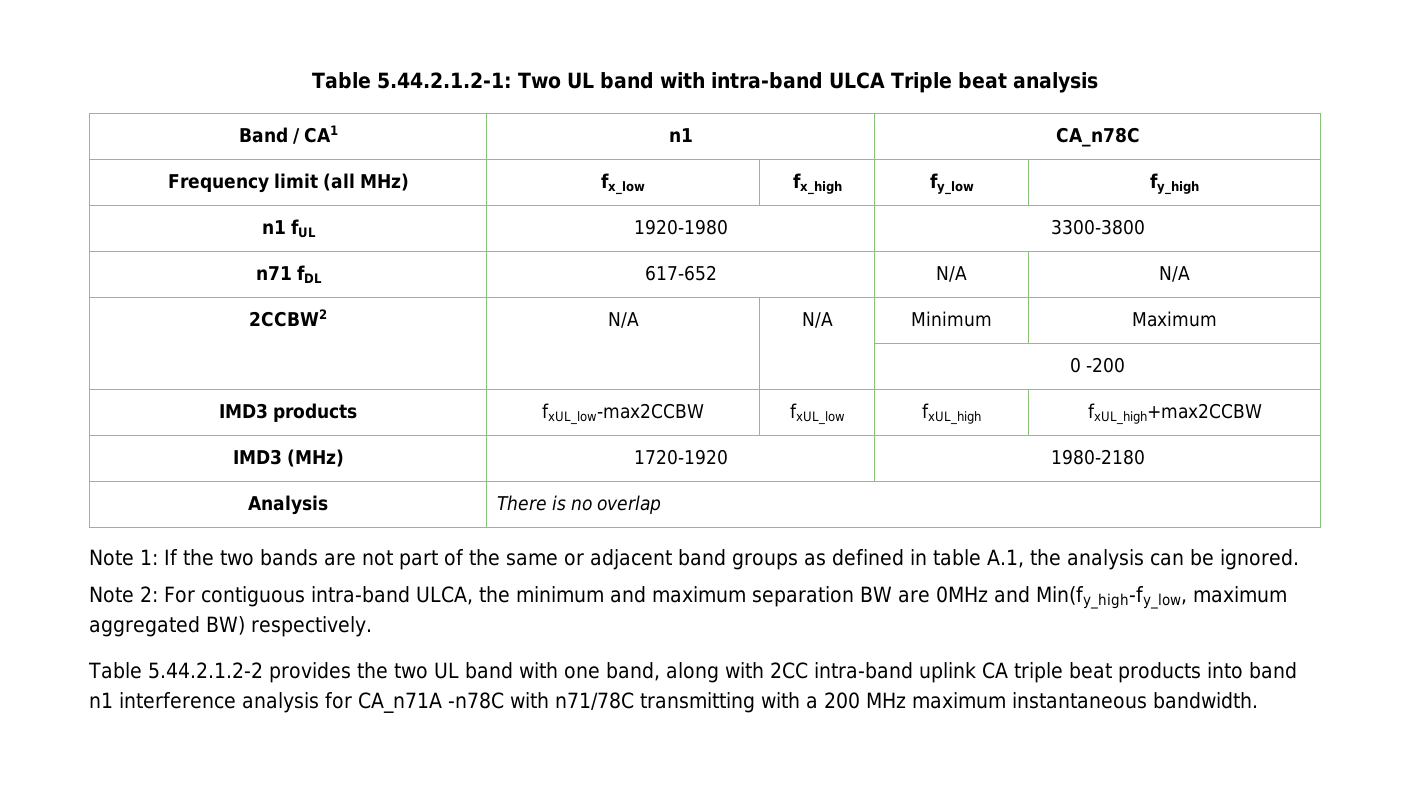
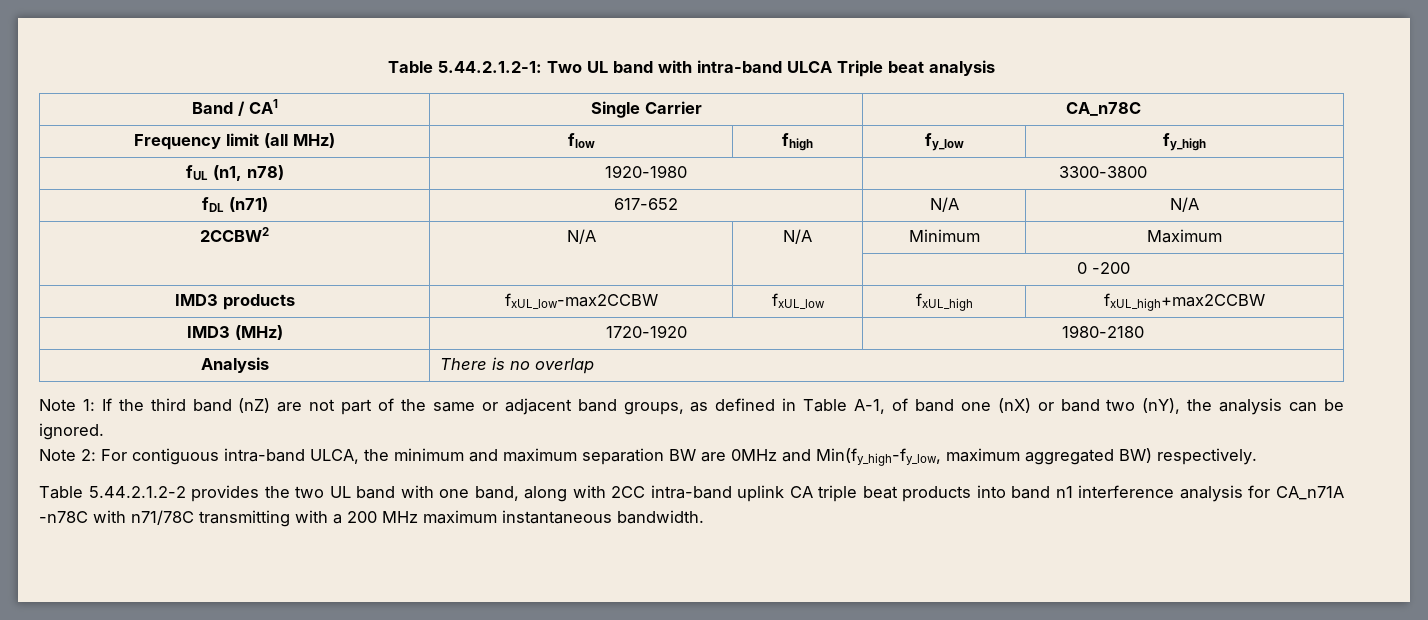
[668,128,693,142] n1 -> [590,101,702,118] Single Carrier
[601,173,645,195] [792,173,842,195] fx_low | fx_high -> [567,133,595,148] [782,133,813,151] flow | fhigh
[261,220,286,234] n1 -> (1206, 142) none
(316, 228) none -> [212,165,284,181] (n1, n78)
[255,266,292,280] n71 -> (1147, 172) none
(322, 274) none -> [228,197,268,212] (n71)
[220,549,318,566] two bands -> [150,398,271,413] third band (nZ)
[732,553,798,570] groups -> [623,402,684,415] groups,
[933,549,1024,568] table A.1, -> [803,398,1181,414] Table A-1, of band one (nX) or band two (nY),

